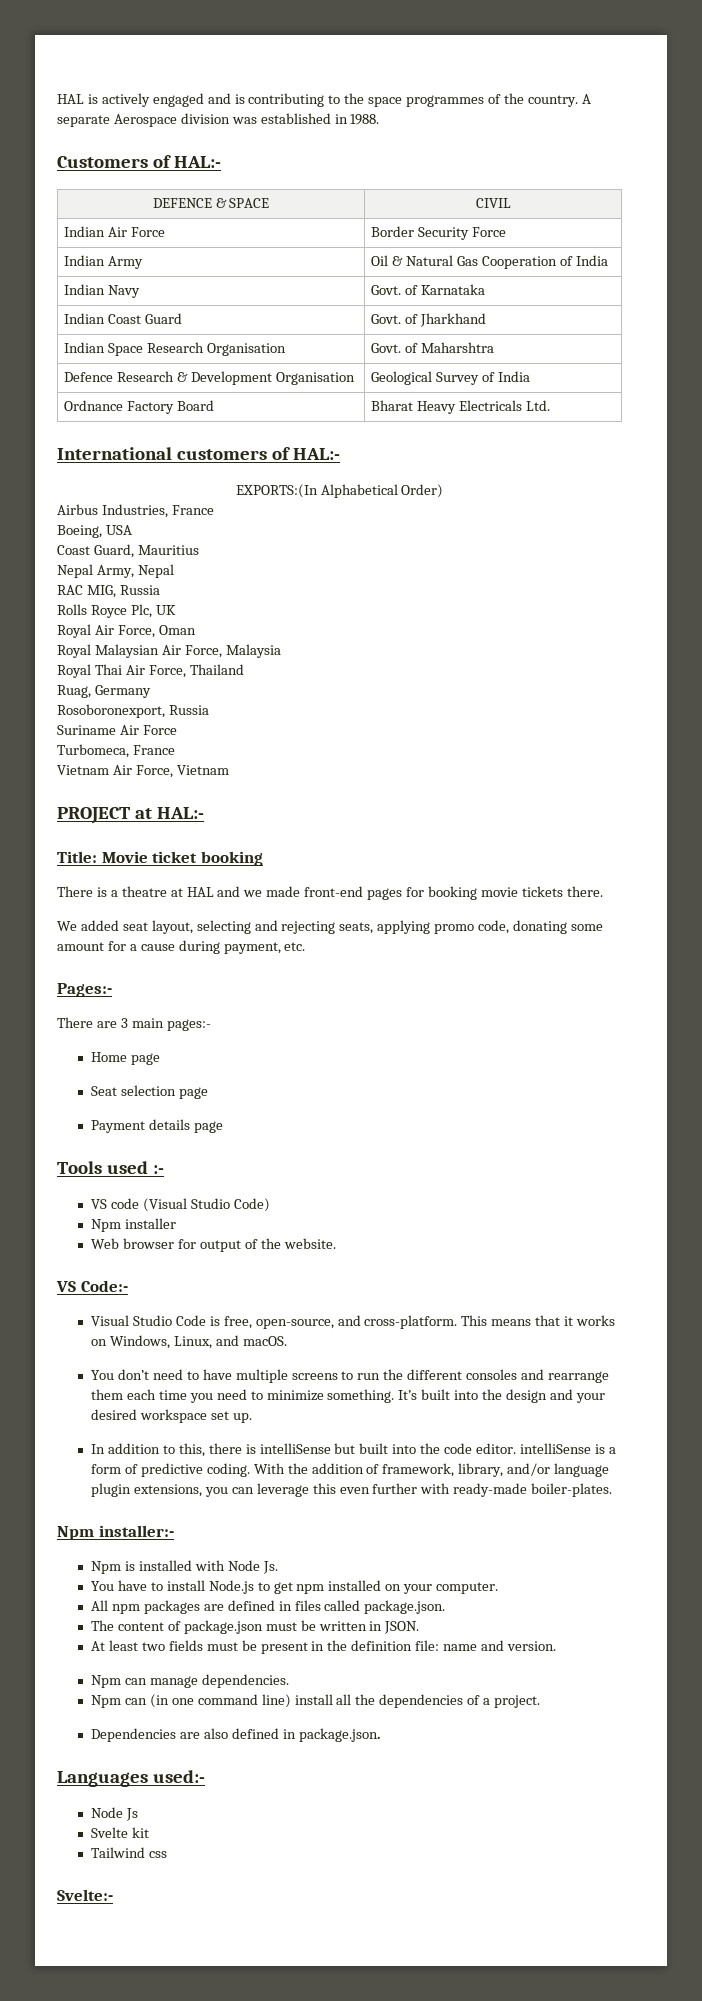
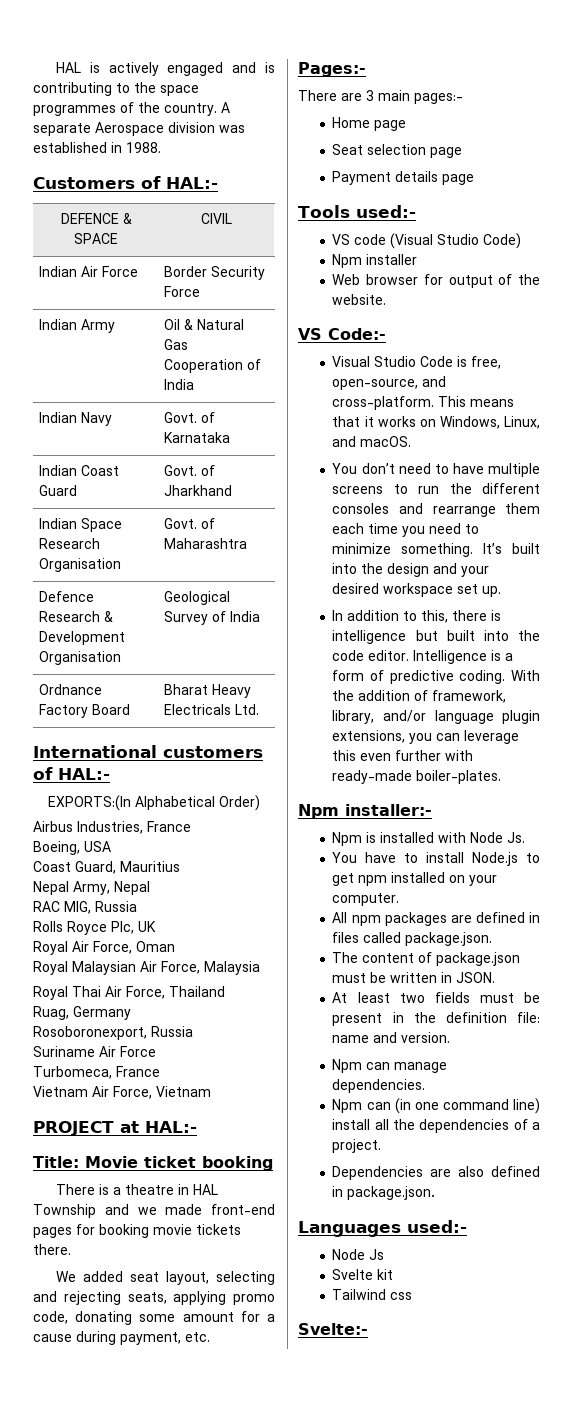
[420,342,494,353] Maharshtra -> [163,538,247,549] Maharashtra
[170,887,214,897] at HAL -> [177,1184,218,1195] [33,1204,96,1218] in HAL Township
[106,1161,164,1174] used :- -> [355,205,416,218] used:-
[259,1443,331,1454] intelliSense -> [332,630,407,644] intelligence
[519,1443,591,1454] intelliSense -> [413,650,488,664] Intelligence

